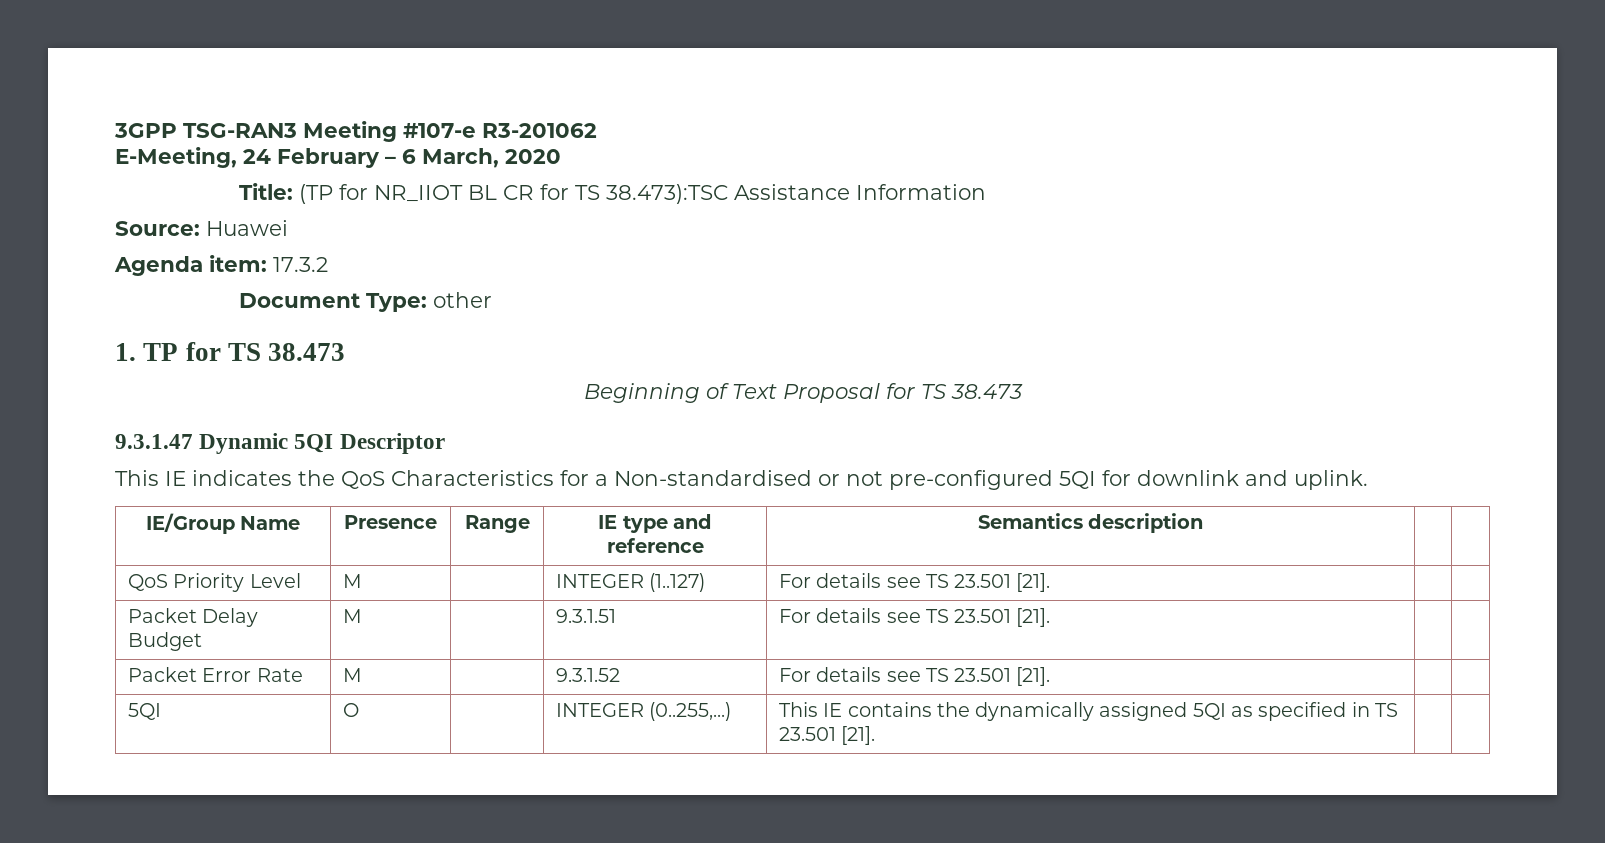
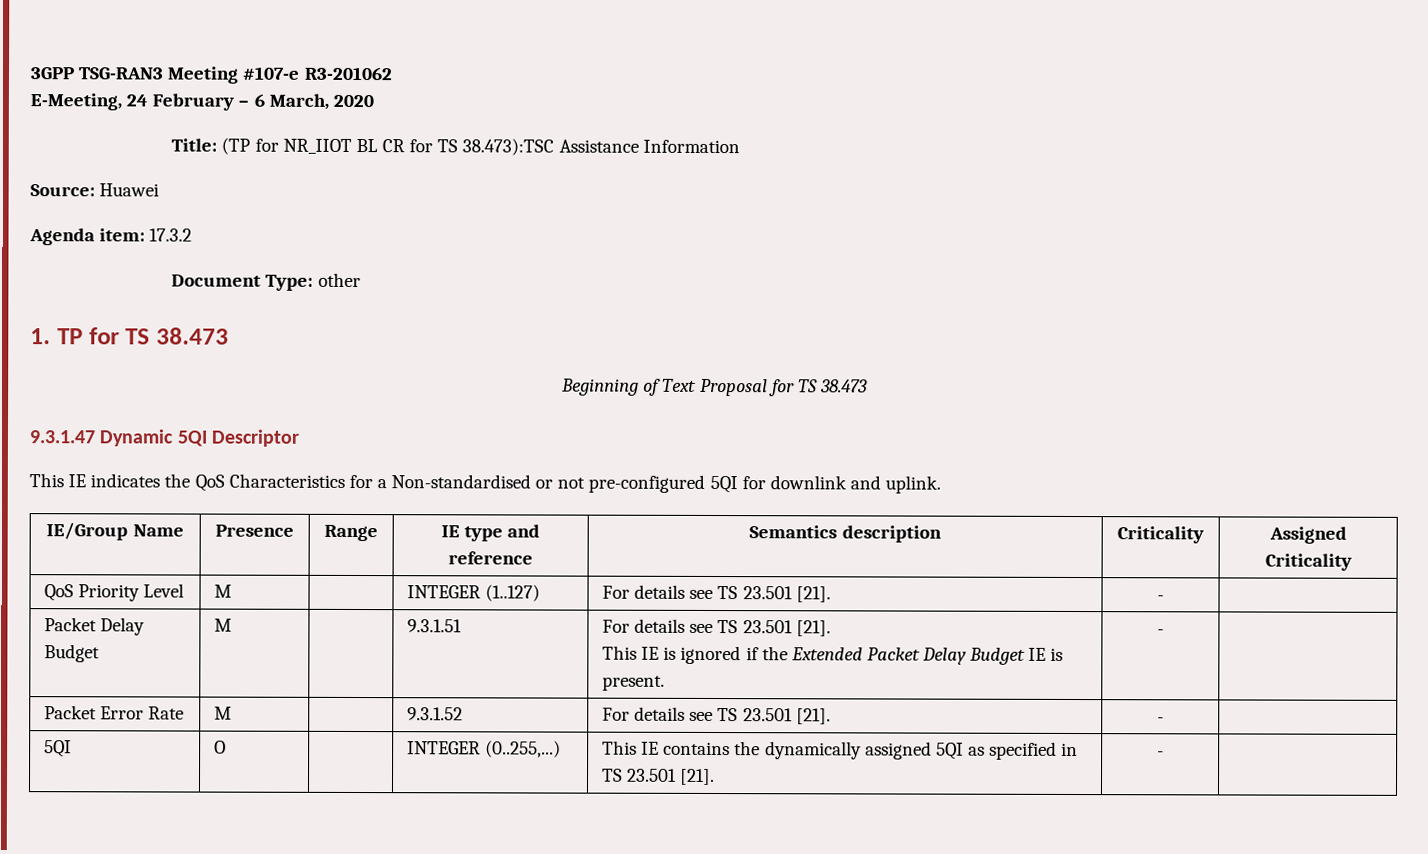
(1204, 523) | -> [1116,526,1204,544] [1268,526,1347,544] [1264,553,1352,571] Criticality | Assigned Criticality
(1051, 582) none -> [1156,595,1164,601] -
(1051, 617) | -> [601,645,1064,665] [601,675,665,691] [1156,629,1164,635] // This IE is ignored if the Extended Packet Delay Budget IE is present. | -
(1051, 676) none -> [1156,717,1164,723] -
(876, 735) none -> [1156,751,1164,757] -

